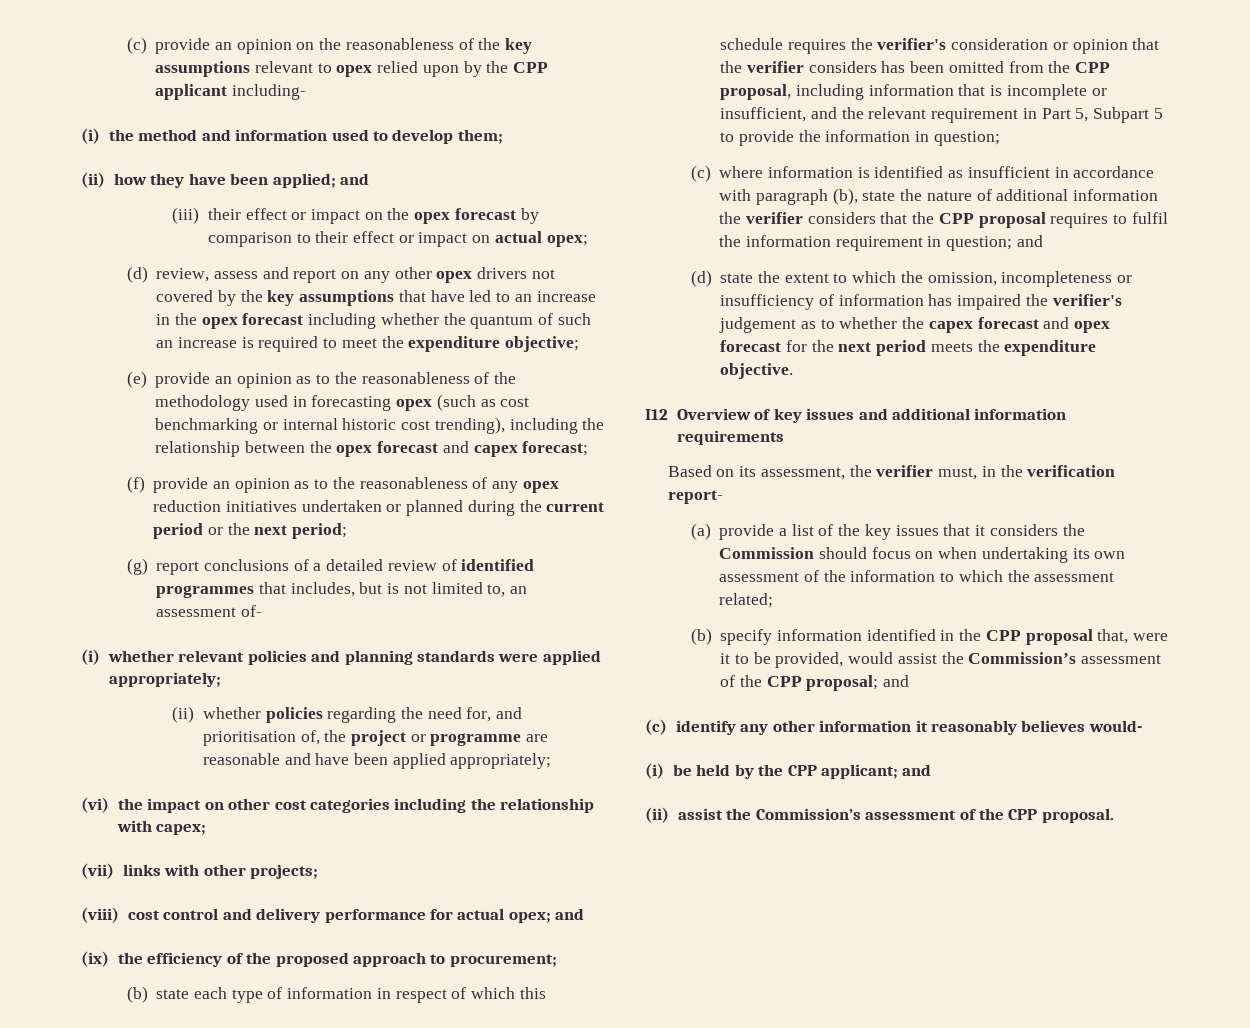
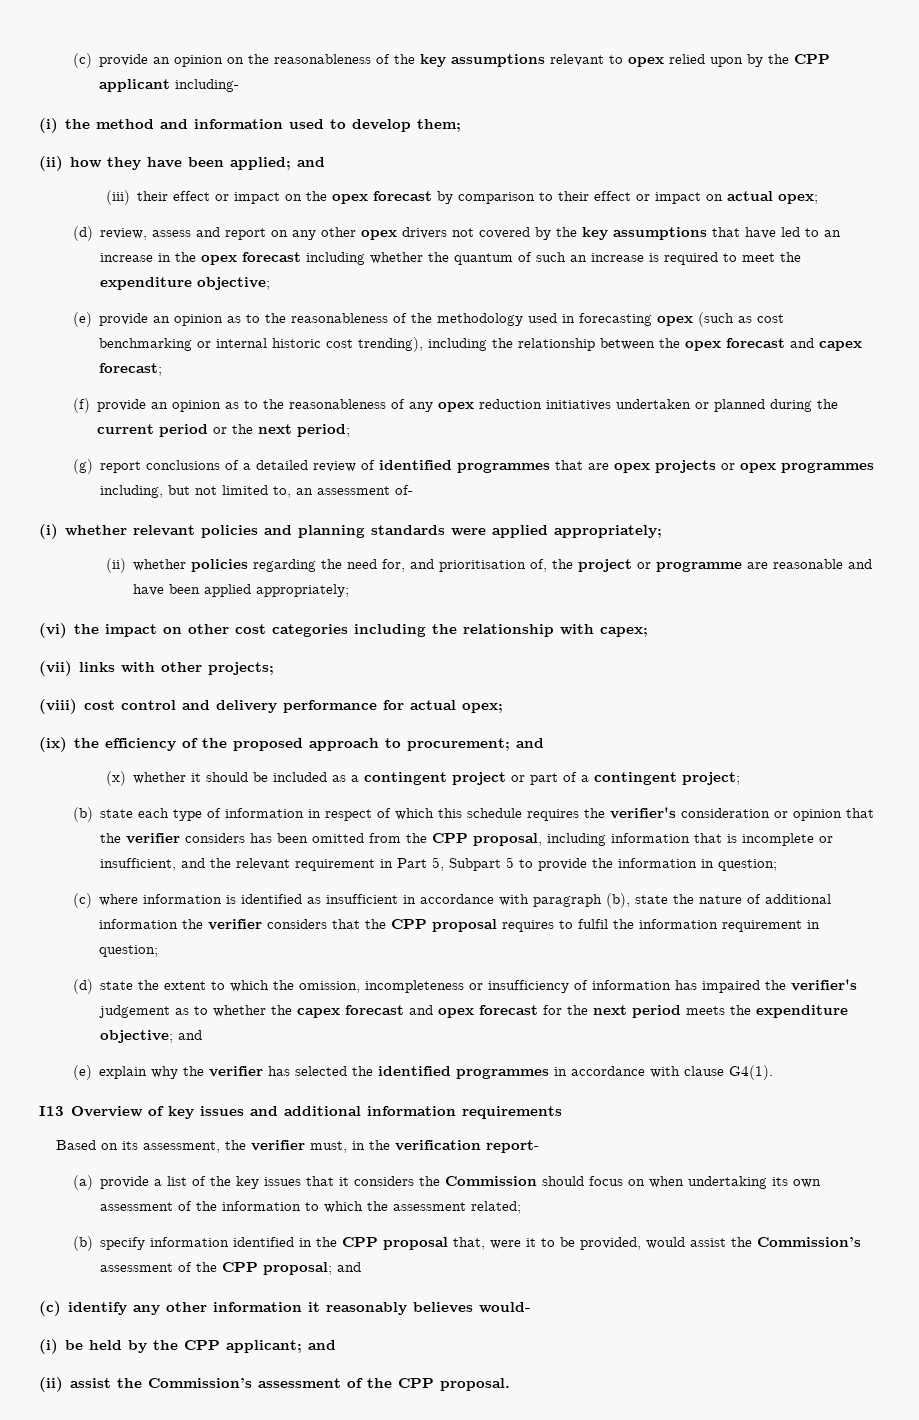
[290,582,400,597] includes, but is -> [587,460,874,473] [99,485,190,498] are opex projects or opex programmes including, but
[555,908,585,920] and -> (504, 708) none
(557, 960) none -> [516,738,545,748] [106,771,741,786] and // (x) whether it should be included as a contingent project or part of a contingent project;
[1016,235,1043,247] and -> (158, 951) none
[720,363,794,379] [645,409,668,420] objective. // I12 -> [99,1030,202,1043] [72,1065,773,1080] [39,1106,64,1116] objective; and // (e) explain why the verifier has selected the identified programmes in accordance with clause G4(1). // I13

